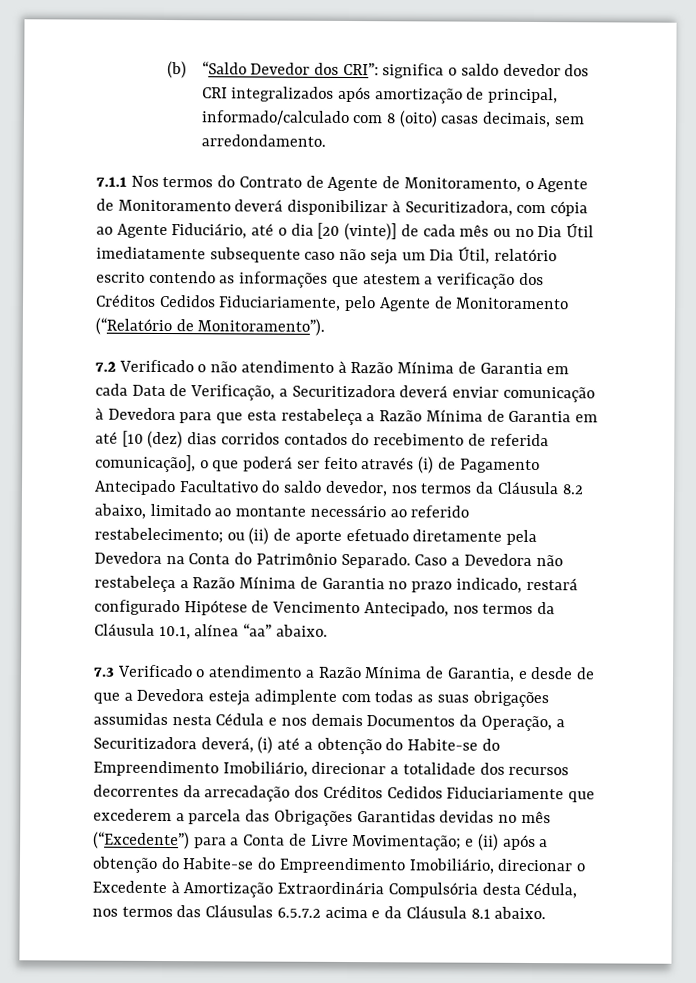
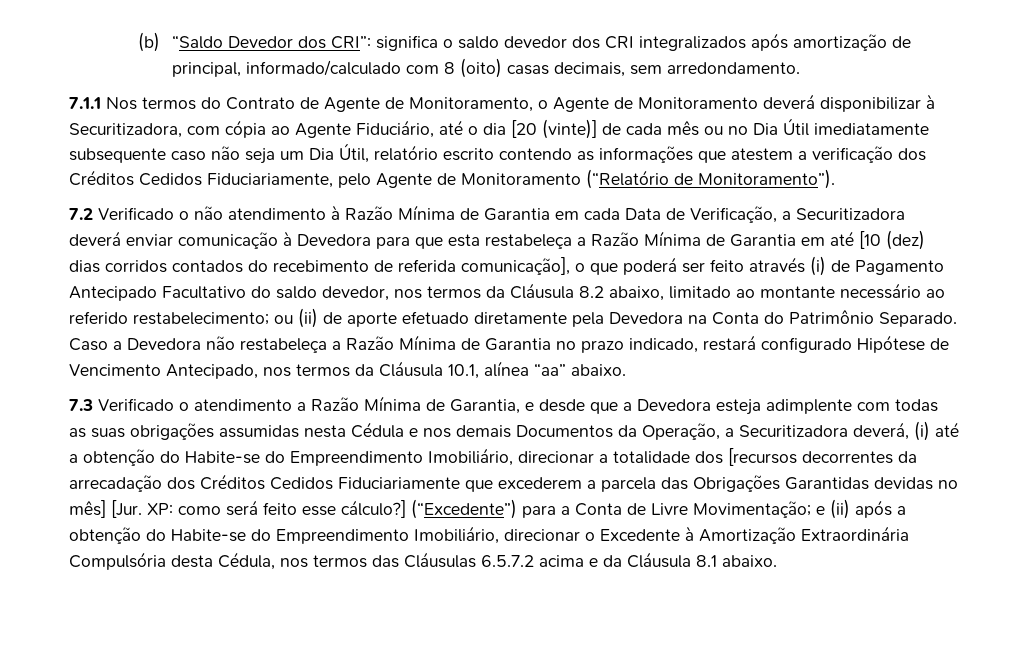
[575,667,595,680] de -> (585, 405) none
[508,766,570,776] recursos -> [728,448,797,466] [recursos
[520,810,551,824] mês -> [69,500,406,518] mês] [Jur. XP: como será feito esse cálculo?]

